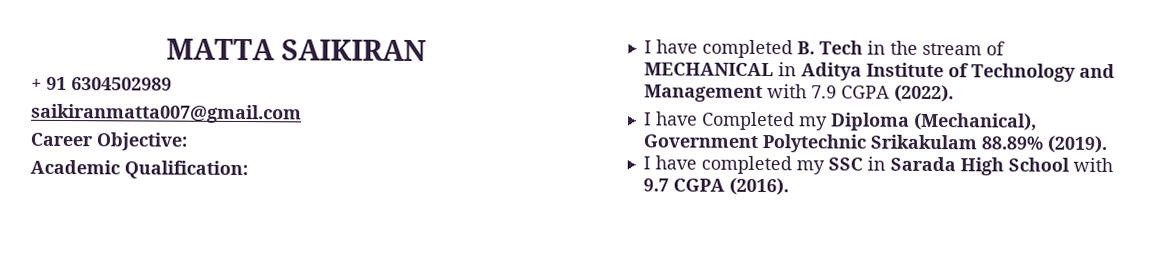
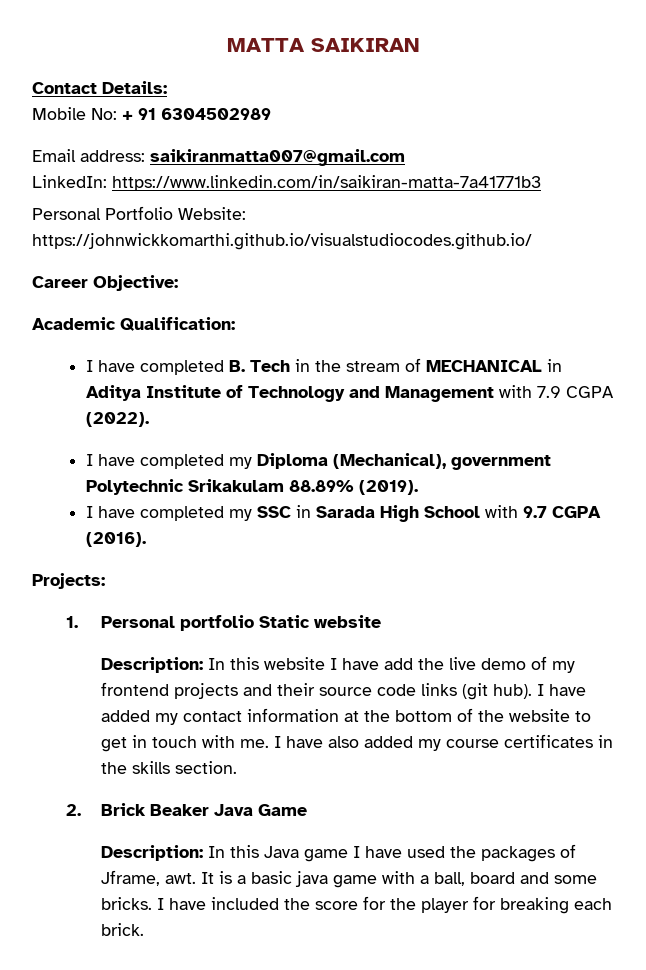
(426, 50) none -> [32,81,167,94] [32,107,117,120] Contact Details: // Mobile No:
(172, 84) none -> [32,149,145,162] Email address:
(302, 113) none -> [32,175,541,191] [32,206,246,220] [32,233,532,250] // LinkedIn: https://www.linkedin.com/in/saikiran-matta-7a41771b3 // Personal Portfolio Website: https://johnwickkomarthi.github.io/visualstudiocodes.github.io/
[701,111,795,131] Completed -> [139,454,224,469] completed
[642,134,758,148] Government -> [450,455,551,470] government
(789, 186) none -> [32,573,105,589] [66,615,381,631] [100,656,575,673] [100,682,586,700] [100,708,591,725] [100,734,613,752] [100,761,237,774] [66,803,307,816] [100,844,576,862] [100,870,597,888] [100,896,612,914] [100,923,144,936] // Projects: // 1. Personal portfolio Static website // Description: In this website I have add the live demo of my frontend projects and their source code links (git hub). I have added my contact information at the bottom of the website to get in touch with me. I have also added my course certificates in the skills section. // 2. Brick Beaker Java Game // Description: In this Java game I have used the packages of Jframe, awt. It is a basic java game with a ball, board and some bricks. I have included the score for the player for breaking each brick.

